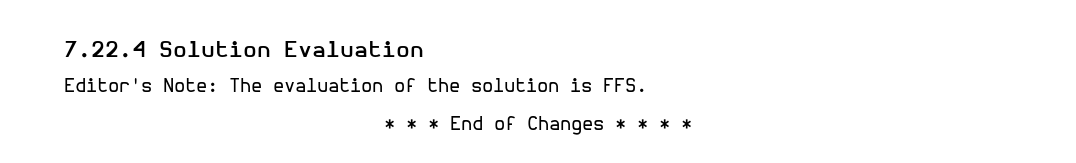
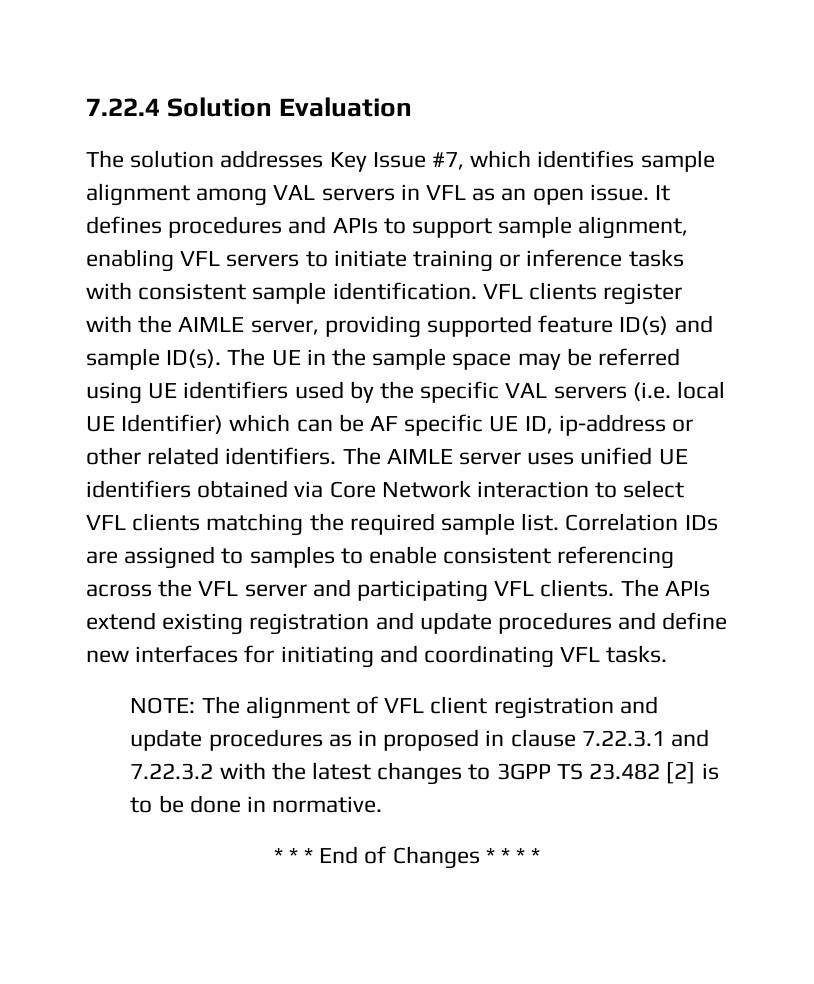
[64,78,647,92] Editor's Note: The evaluation of the solution is FFS. -> [86,150,715,172] [86,183,671,206] [86,216,689,239] [86,249,684,272] [86,282,683,305] [86,315,713,338] [86,348,681,370] [86,381,726,404] [86,414,694,436] [86,447,688,465] [86,480,685,498] [86,513,718,536] [86,546,675,569] [86,579,710,602] [86,612,728,635] [86,645,668,668] [130,696,658,719] [130,729,710,751] [130,762,719,785] [130,795,383,813] The solution addresses Key Issue #7, which identifies sample alignment among VAL servers in VFL as an open issue. It defines procedures and APIs to support sample alignment, enabling VFL servers to initiate training or inference tasks with consistent sample identification. VFL clients register with the AIMLE server, providing supported feature ID(s) and sample ID(s). The UE in the sample space may be referred using UE identifiers used by the specific VAL servers (i.e. local UE Identifier) which can be AF specific UE ID, ip-address or other related identifiers. The AIMLE server uses unified UE identifiers obtained via Core Network interaction to select VFL clients matching the required sample list. Correlation IDs are assigned to samples to enable consistent referencing across the VFL server and participating VFL clients. The APIs extend existing registration and update procedures and define new interfaces for initiating and coordinating VFL tasks. // NOTE: The alignment of VFL client registration and update procedures as in proposed in clause 7.22.3.1 and 7.22.3.2 with the latest changes to 3GPP TS 23.482 [2] is to be done in normative.

